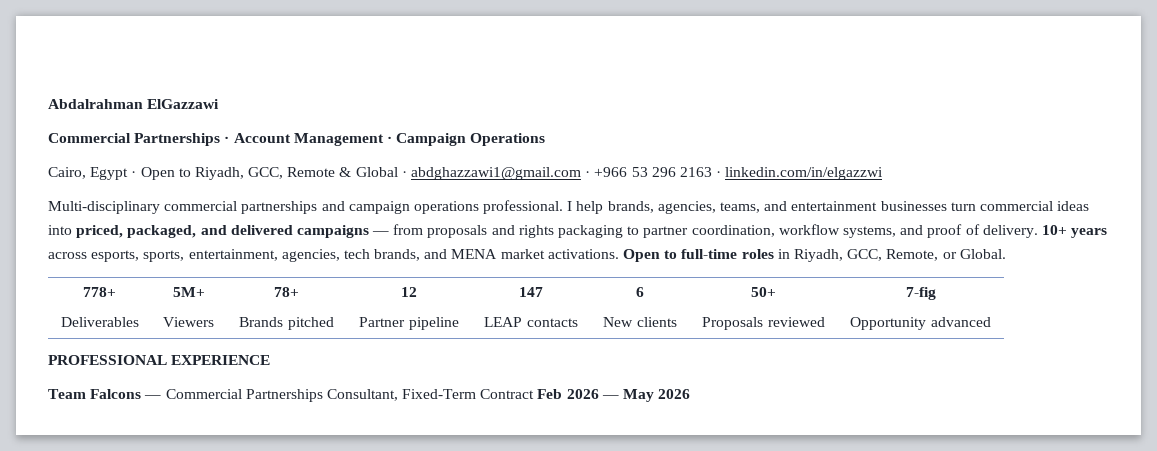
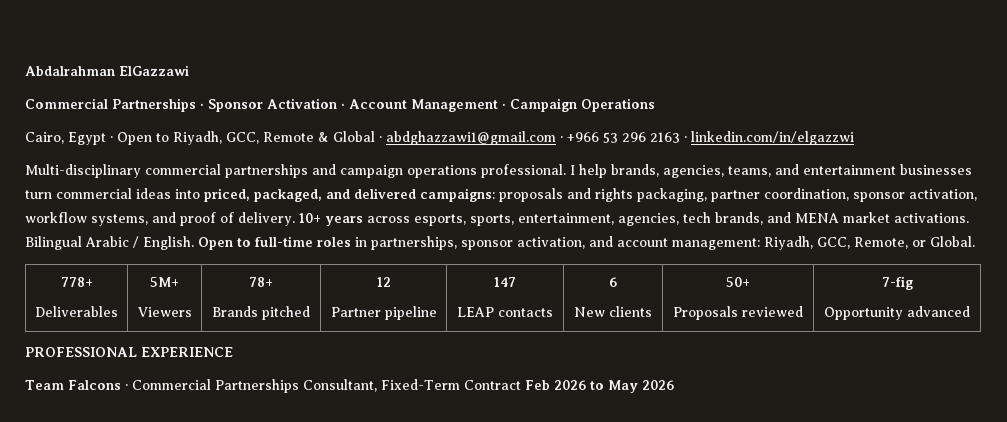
(230, 139) none -> [208,98,345,112] Sponsor Activation ·
[296,224,775,238] campaigns — from proposals and rights packaging to partner coordination, -> [420,188,977,202] campaigns: proposals and rights packaging, partner coordination, sponsor activation,
(619, 254) none -> [25,236,194,250] Bilingual Arabic / English.
(790, 254) none -> [371,236,760,250] partnerships, sponsor activation, and account management:
[144,395,162,399] — -> [124,384,128,390] ·
[601,395,619,399] — -> [589,381,604,390] to

